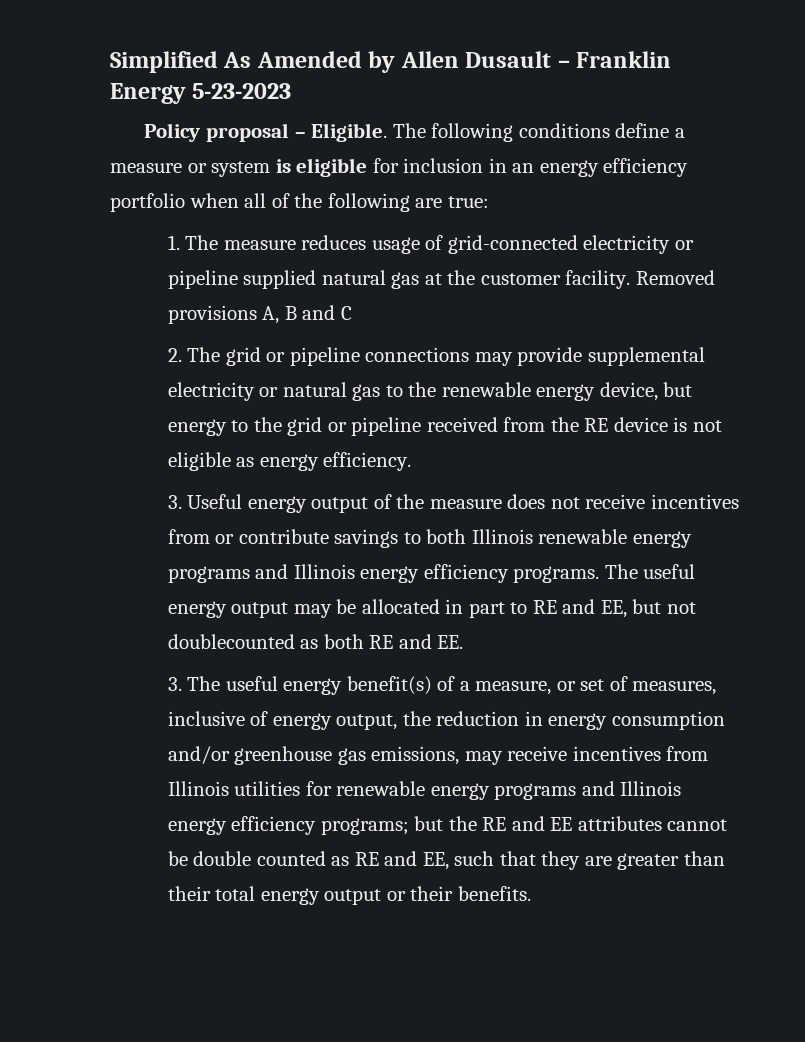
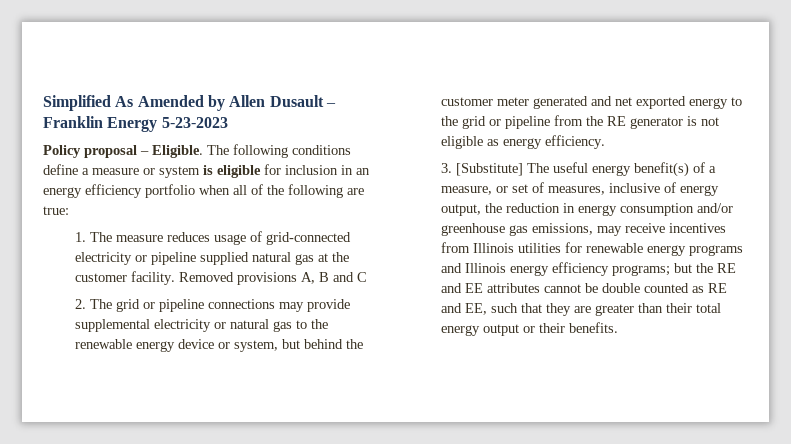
[599,382,693,401] device, but -> [178,339,364,352] [441,96,687,109] device or system, but behind the customer meter generated and net exported
[426,417,498,432] received -> (551, 122) none
[613,417,668,432] device -> [630,117,684,129] generator
[187,494,739,513] [167,529,692,548] [167,564,696,583] [167,599,696,618] [167,634,464,649] [167,677,182,691] Useful energy output of the measure does not receive incentives from or contribute savings to both Illinois renewable energy programs and Illinois energy efficiency programs. The useful energy output may be allocated in part to RE and EE, but not doublecounted as both RE and EE. // 3. -> [456,163,524,176] [Substitute]

